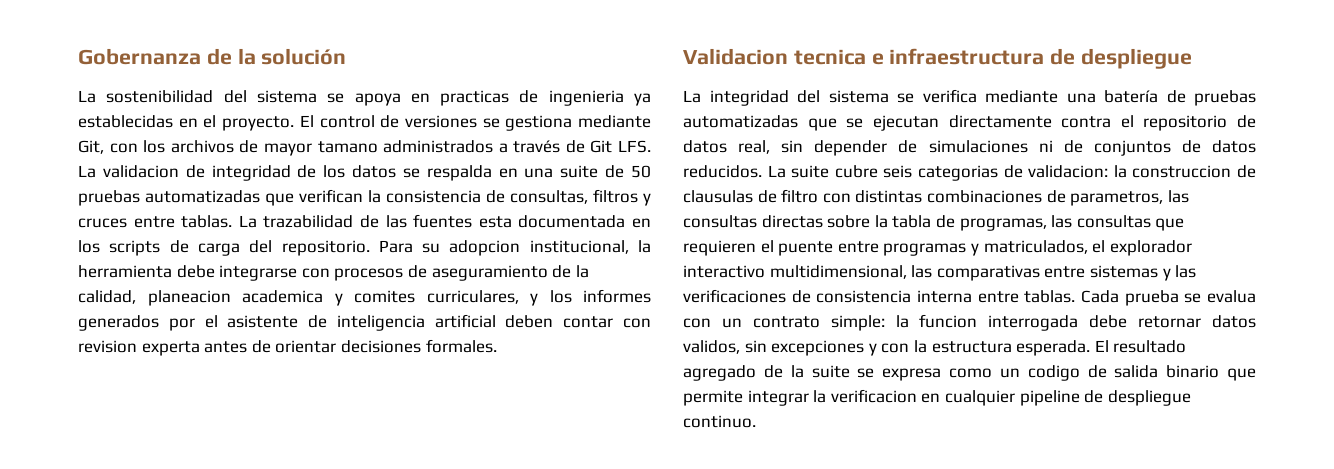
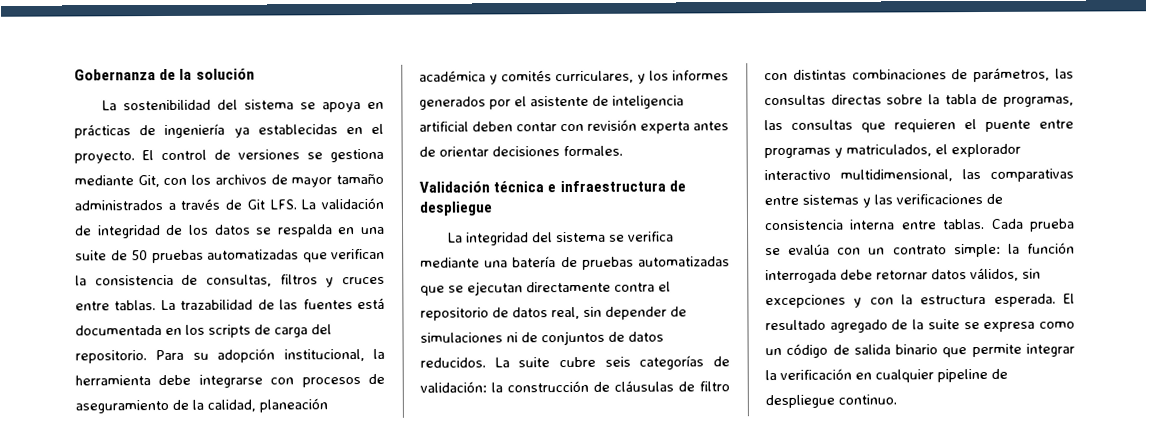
[440,90,624,106] practicas de ingenieria -> [74,123,226,139] prácticas de ingeniería
[317,141,378,153] tamano -> [336,173,385,185] tamaño
[102,165,179,178] validacion -> [321,197,384,210] validación
[478,216,512,228] esta -> [357,297,385,310] está
[449,240,521,256] adopcion -> [217,348,276,363] adopción
[147,290,415,306] planeacion academica y comites -> [259,398,328,413] [419,70,552,85] planeación académica y comités
[78,340,137,353] revision -> [587,119,637,131] revisión
[683,48,866,65] Validacion tecnica -> [419,181,545,193] Validación técnica
[918,165,1256,181] [683,190,753,203] categorias de validacion: la construccion de clausulas -> [639,355,730,370] [420,380,674,393] categorías de validación: la construcción de cláusulas
[1070,191,1164,206] parametros, -> [973,67,1051,83] parámetros,
[1207,290,1256,303] evalua -> [788,243,831,255] evalúa
[919,314,978,328] funcion -> [1027,242,1075,254] función
[683,340,740,354] validos, -> [970,267,1019,282] válidos,
[1027,365,1080,381] codigo -> [786,343,829,358] código
[830,389,917,403] verificacion -> [780,368,852,380] verificación

